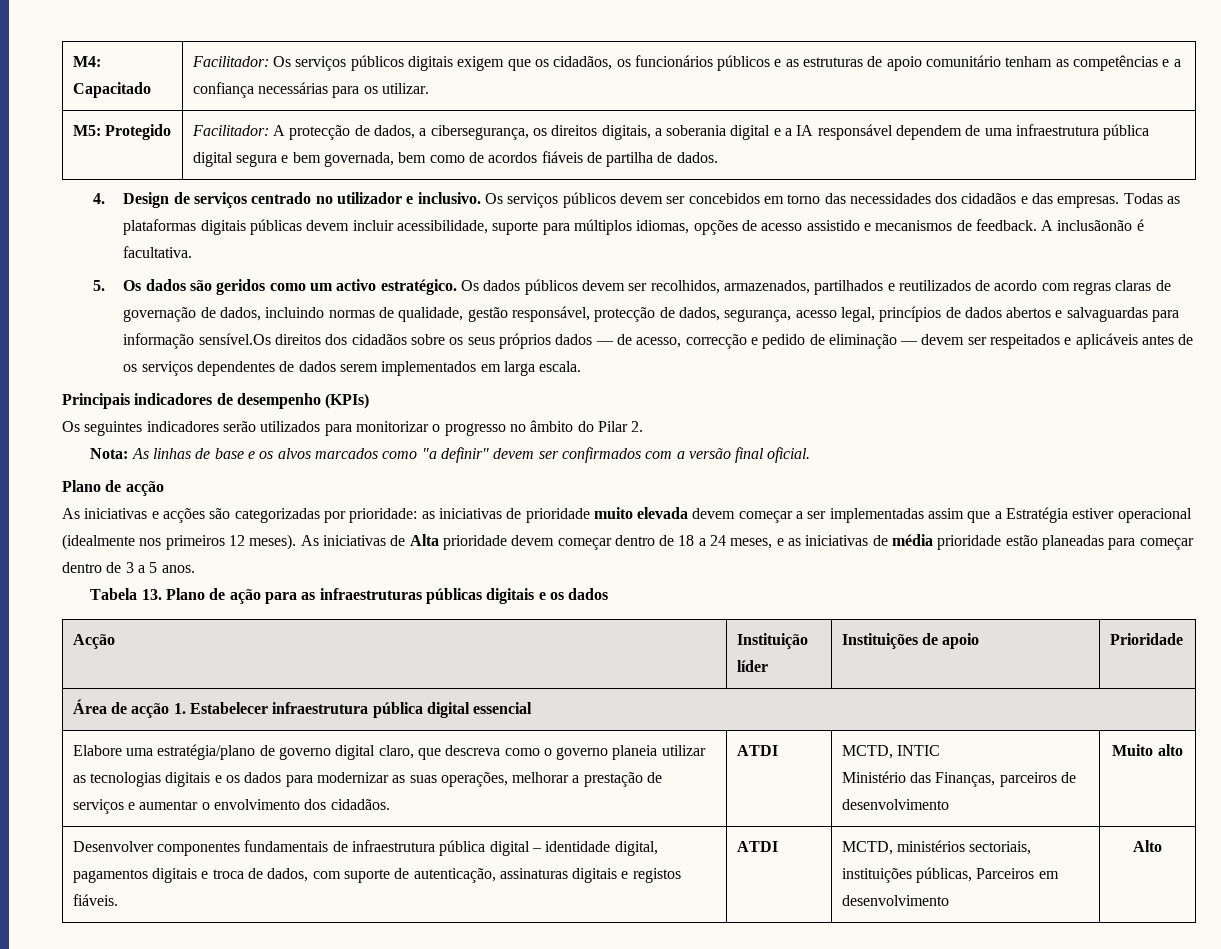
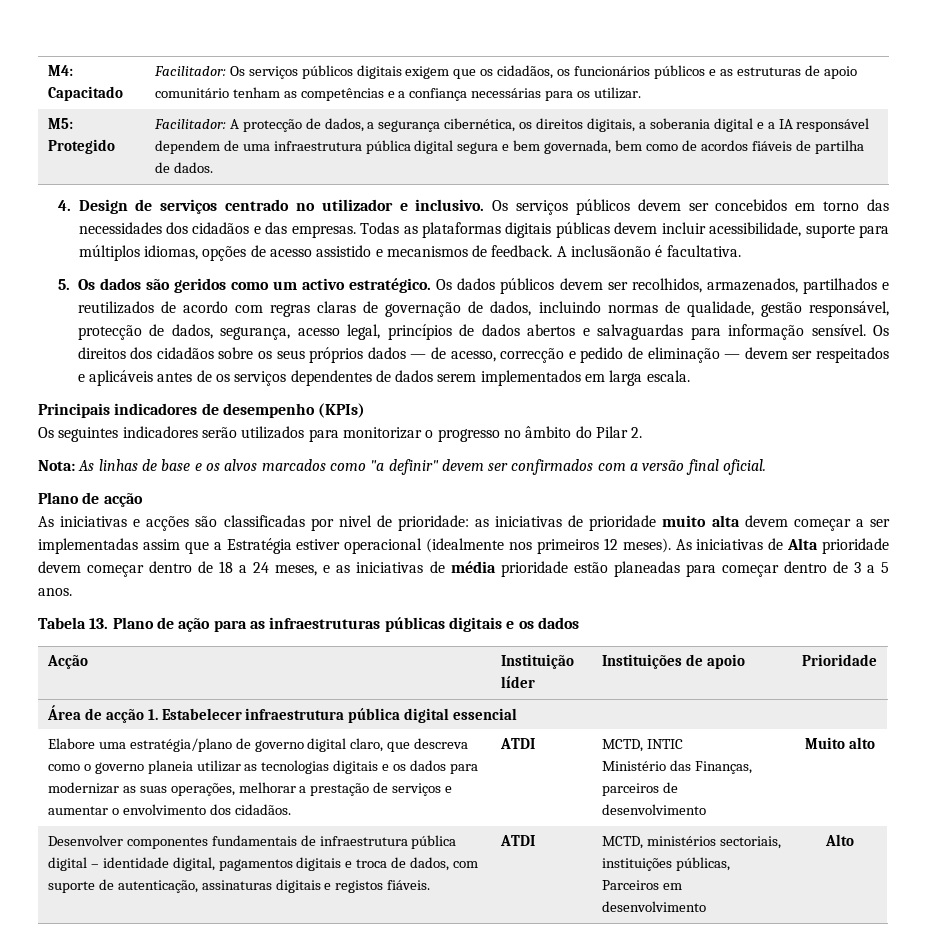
[430,125,529,140] cibersegurança, -> [378,118,516,132] segurança cibernética,
[198,333,271,345] sensível.Os -> [811,324,890,336] sensível. Os
[234,508,346,523] categorizadas por -> [223,515,392,531] classificadas por nivel de
[637,507,689,519] elevada -> [711,515,740,527] alta

